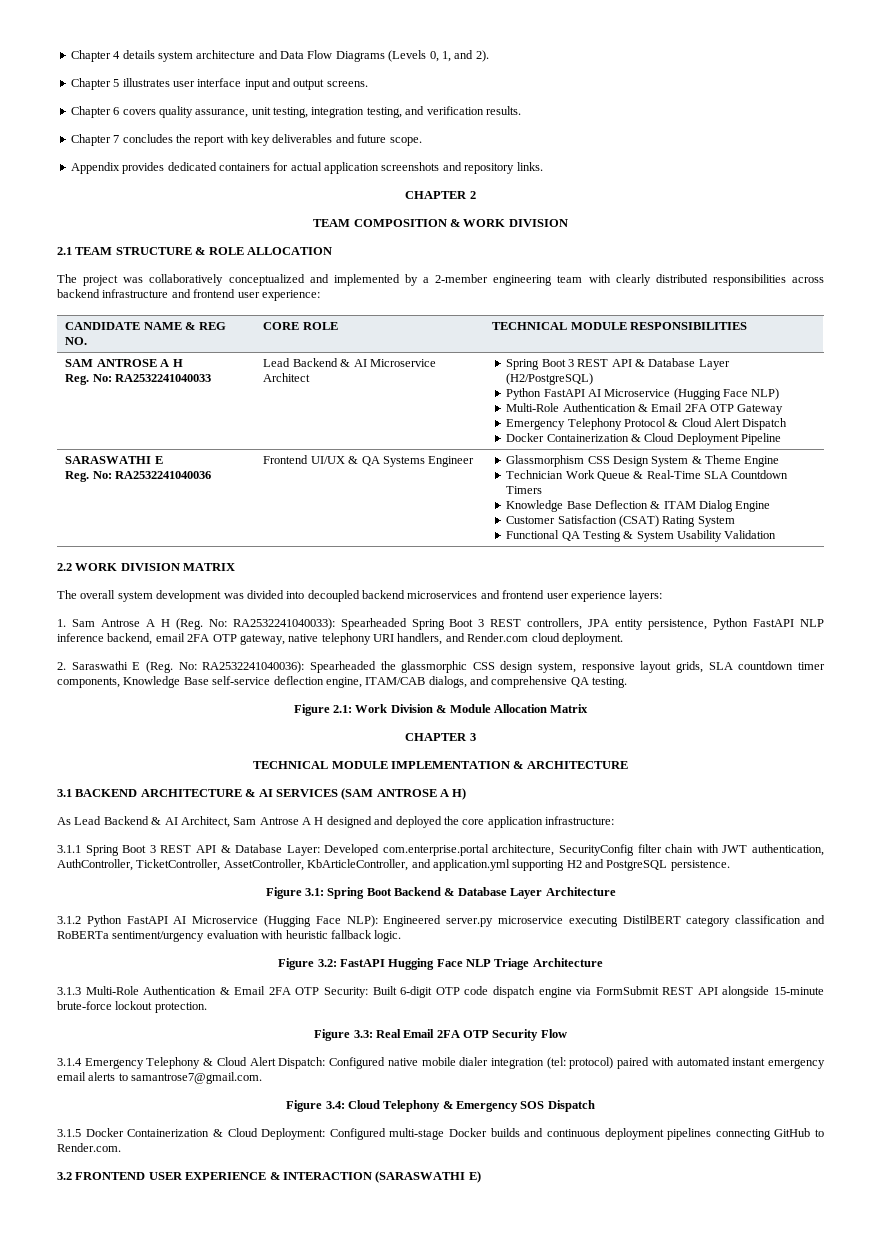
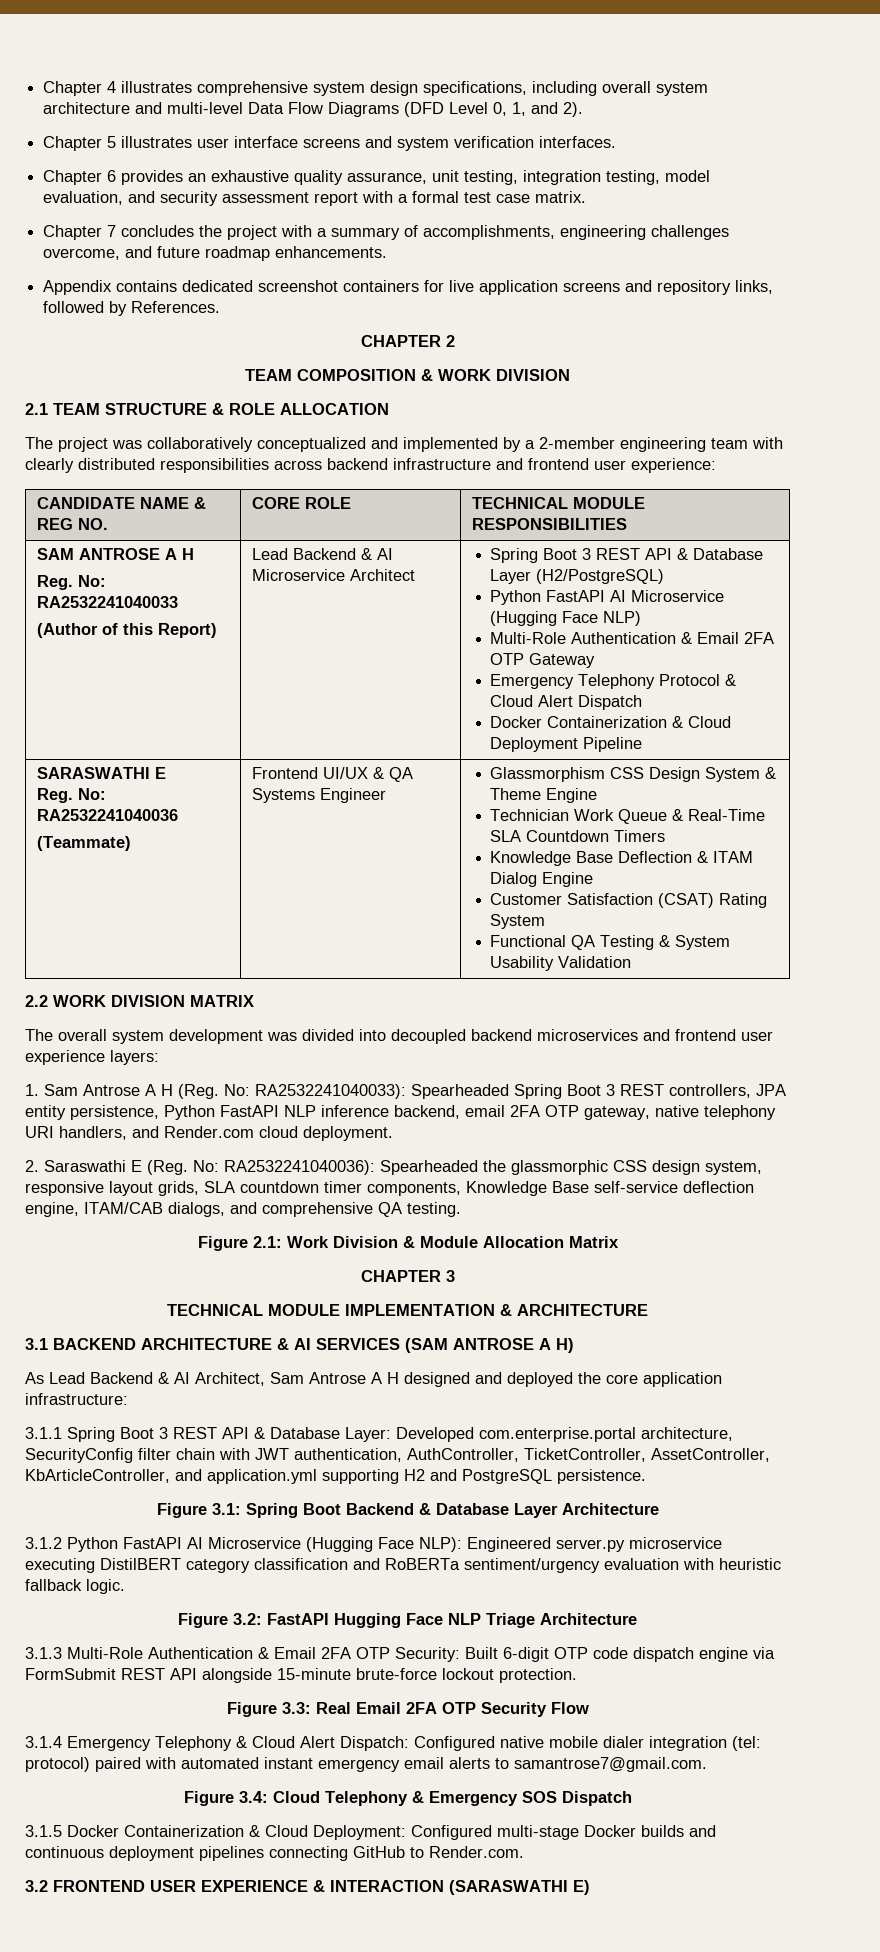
[122,50,155,59] details -> [121,81,652,96] illustrates comprehensive system design specifications, including overall
(278, 54) none -> [167,102,244,114] multi-level
[388,50,427,62] (Levels -> [404,102,489,117] (DFD Level
[244,78,368,90] input and output screens. -> [303,136,617,151] screens and system verification interfaces.
[122,109,156,115] covers -> [121,170,290,185] provides an exhaustive
[405,106,521,115] [70,134,422,146] [70,162,543,174] and verification results. // Chapter 7 concludes the report with key deliverables and future scope. // Appendix provides dedicated containers for actual application screenshots and repository links. -> [665,170,711,182] [43,191,587,206] [43,225,730,240] [43,246,388,261] [43,280,774,295] [43,301,221,316] model evaluation, and security assessment report with a formal test case matrix. // Chapter 7 concludes the project with a summary of accomplishments, engineering challenges overcome, and future roadmap enhancements. // Appendix contains dedicated screenshot containers for live application screens and repository links, followed by References.
(212, 378) none -> [37,623,218,638] // (Author of this Report)
(212, 475) none -> [37,836,132,851] // (Teammate)

